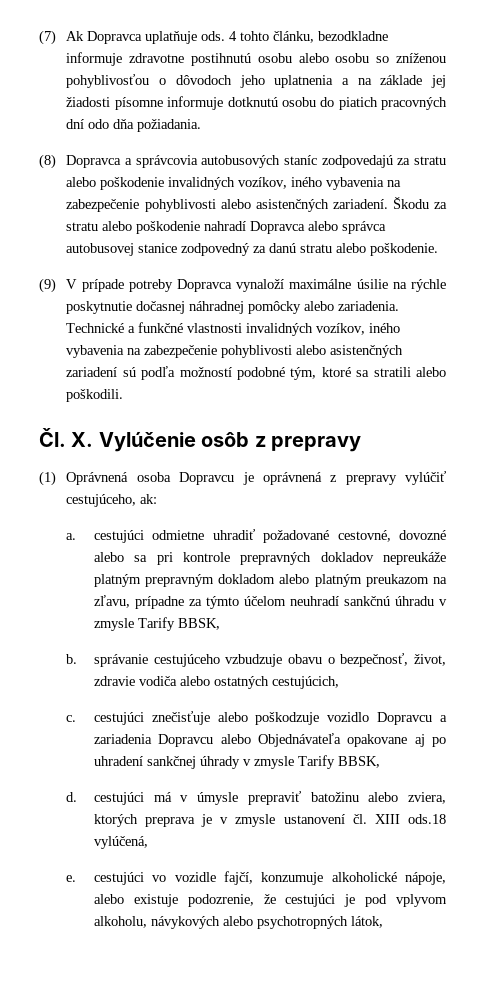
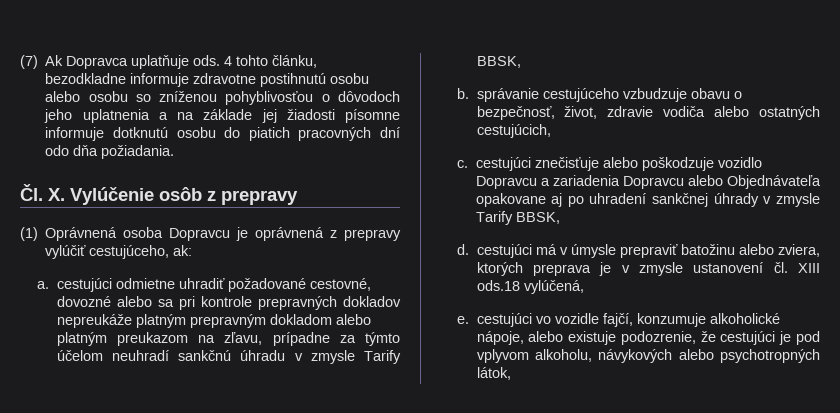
[39,154,447,169] [66,177,402,190] [66,197,447,212] [66,221,387,234] [66,243,439,256] [39,278,446,293] [66,301,400,314] [66,322,401,336] [66,345,404,358] [66,366,447,380] [66,389,124,402] // (8) Dopravca a správcovia autobusových staníc zodpovedajú za stratu alebo poškodenie invalidných vozíkov, iného vybavenia na zabezpečenie pohyblivosti alebo asistenčných zariadení. Škodu za stratu alebo poškodenie nahradí Dopravca alebo správca autobusovej stanice zodpovedný za danú stratu alebo poškodenie. // (9) V prípade potreby Dopravca vynaloží maximálne úsilie na rýchle poskytnutie dočasnej náhradnej pomôcky alebo zariadenia. Technické a funkčné vlastnosti invalidných vozíkov, iného vybavenia na zabezpečenie pohyblivosti alebo asistenčných zariadení sú podľa možností podobné tým, ktoré sa stratili alebo poškodili. -> (175, 152) none

